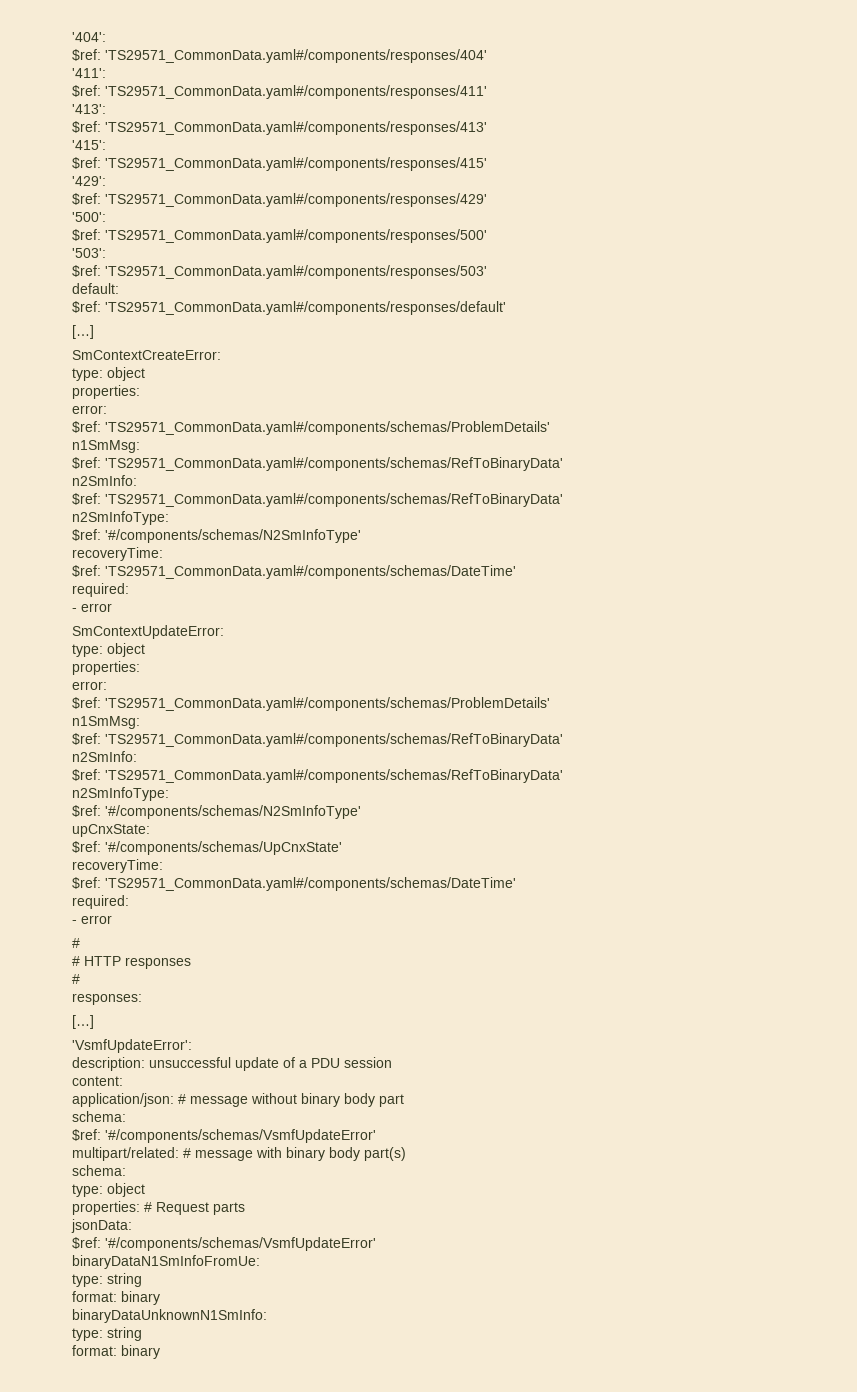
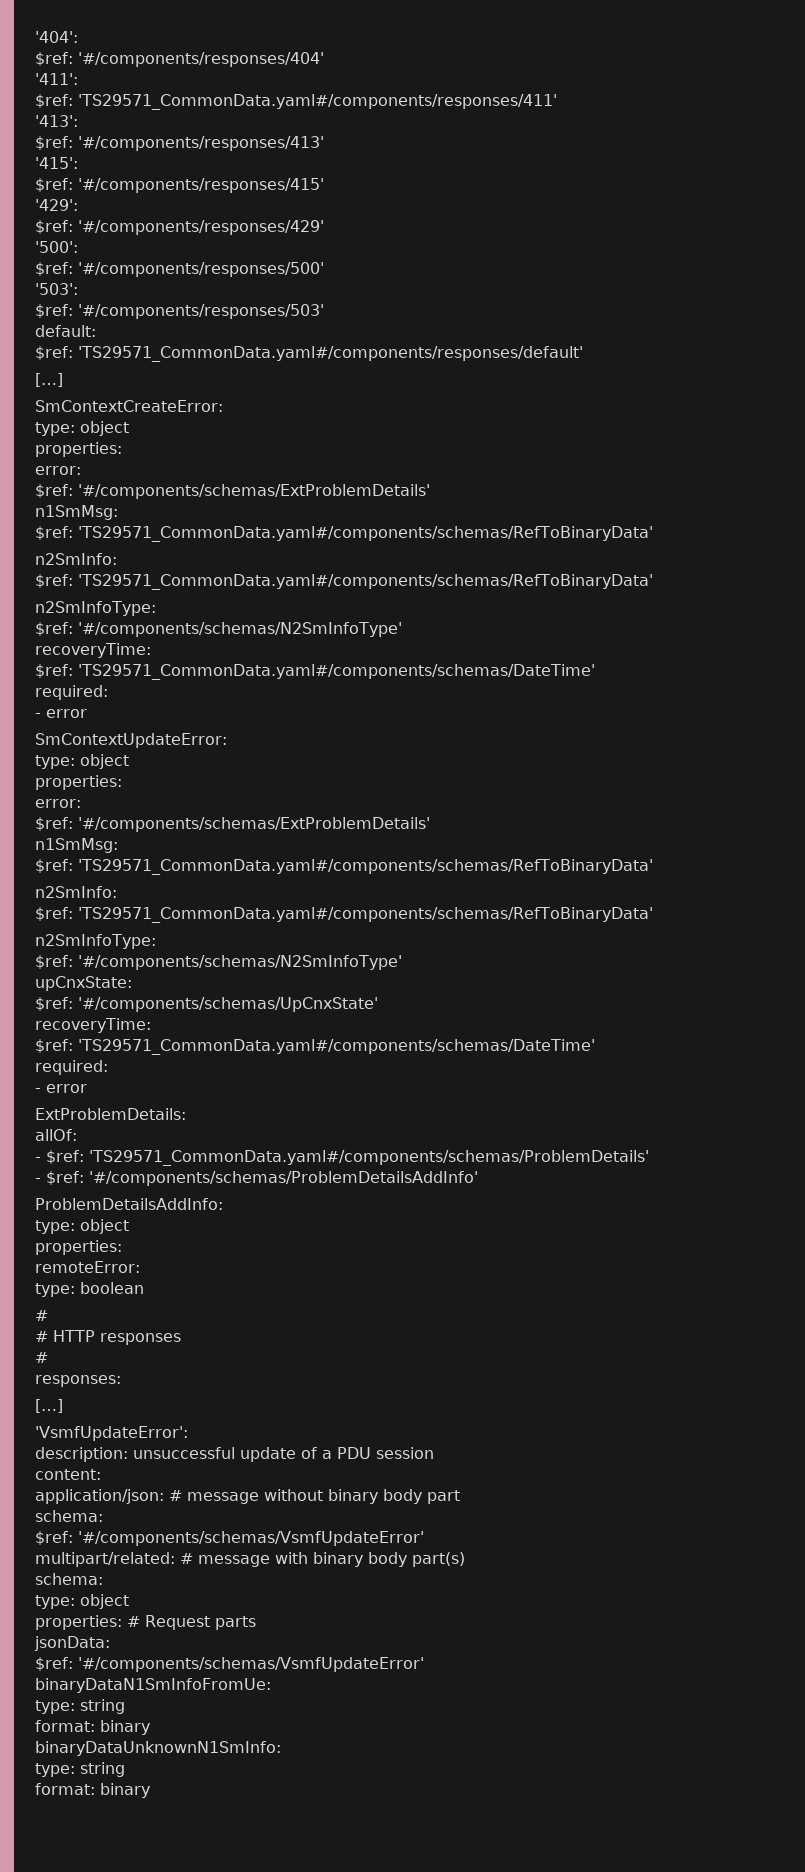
[105,49,487,63] 'TS29571_CommonData.yaml#/components/responses/404' -> [78,52,324,67] '#/components/responses/404'
[105,121,487,135] 'TS29571_CommonData.yaml#/components/responses/413' -> [78,136,324,151] '#/components/responses/413'
[105,157,487,171] 'TS29571_CommonData.yaml#/components/responses/415' -> [78,178,324,193] '#/components/responses/415'
[105,193,487,207] 'TS29571_CommonData.yaml#/components/responses/429' -> [78,220,324,235] '#/components/responses/429'
[105,229,487,243] 'TS29571_CommonData.yaml#/components/responses/500' -> [78,262,324,277] '#/components/responses/500'
[105,265,487,279] 'TS29571_CommonData.yaml#/components/responses/503' -> [78,304,324,319] '#/components/responses/503'
[105,421,550,435] 'TS29571_CommonData.yaml#/components/schemas/ProblemDetails' -> [78,484,430,499] '#/components/schemas/ExtProblemDetails'
[105,697,550,711] 'TS29571_CommonData.yaml#/components/schemas/ProblemDetails' -> [78,817,430,832] '#/components/schemas/ExtProblemDetails'
(112, 919) none -> [35,1108,186,1120] [35,1129,77,1141] [35,1150,649,1166] [35,1171,478,1186] [35,1198,223,1210] [35,1219,129,1234] [35,1240,122,1255] [35,1261,140,1273] [35,1282,144,1297] // ExtProblemDetails: // allOf: // - $ref: 'TS29571_CommonData.yaml#/components/schemas/ProblemDetails' // - $ref: '#/components/schemas/ProblemDetailsAddInfo' // ProblemDetailsAddInfo: // type: object // properties: // remoteError: // type: boolean

